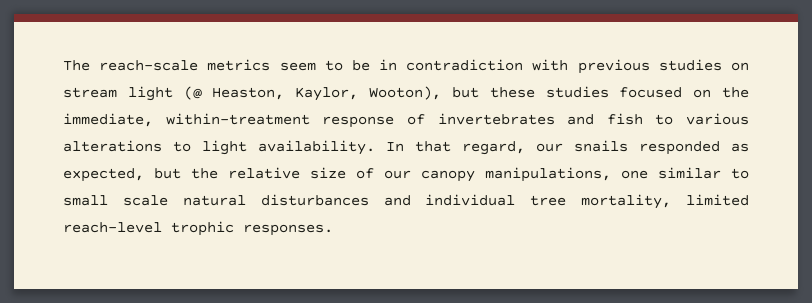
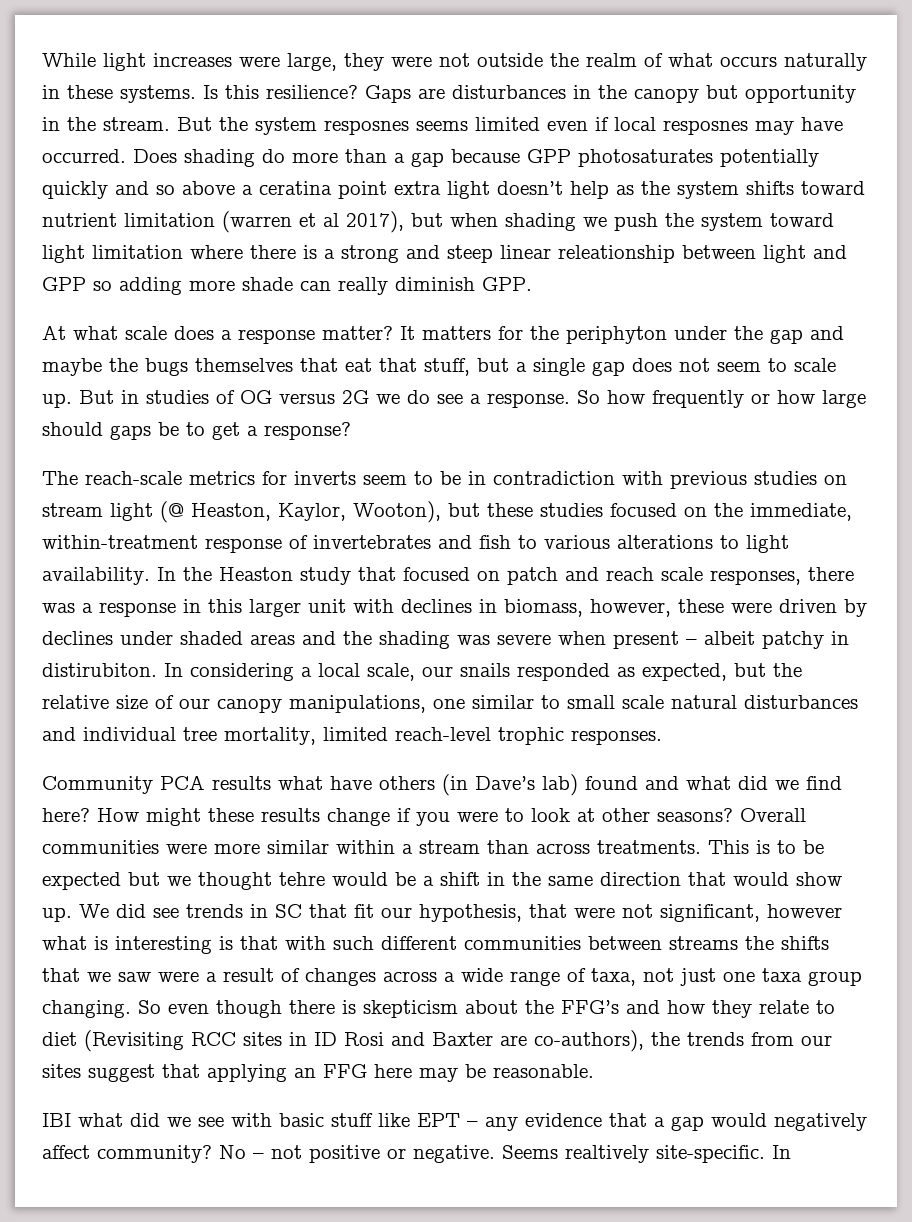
(63, 65) none -> [42,53,867,71] [42,85,856,103] [42,117,843,135] [42,149,819,167] [42,181,865,199] [42,211,834,233] [42,245,847,263] [42,277,532,295] [42,325,844,344] [42,358,836,376] [42,390,866,408] [42,422,351,440] While light increases were large, they were not outside the realm of what occurs naturally in these systems. Is this resilience? Gaps are disturbances in the canopy but opportunity in the stream. But the system resposnes seems limited even if local resposnes may have occurred. Does shading do more than a gap because GPP photosaturates potentially quickly and so above a ceratina point extra light doesn’t help as the system shifts toward nutrient limitation (warren et al 2017), but when shading we push the system toward light limitation where there is a strong and steep linear releationship between light and GPP so adding more shade can really diminish GPP. // At what scale does a response matter? It matters for the periphyton under the gap and maybe the bugs themselves that eat that stuff, but a single gap does not seem to scale up. But in studies of OG versus 2G we do see a response. So how frequently or how large should gaps be to get a response? //
(271, 65) none -> [262,471,356,485] for inverts
[415,141,525,155] that regard, -> [183,567,854,585] [42,599,867,617] [42,631,849,649] [42,663,415,681] the Heaston study that focused on patch and reach scale responses, there was a response in this larger unit with declines in biomass, however, these were driven by declines under shaded areas and the shading was severe when present – albeit patchy in distirubiton. In considering a local scale,
(333, 230) none -> [42,774,842,796] [42,808,806,826] [42,840,824,854] [42,872,842,890] [42,904,842,922] [42,936,829,954] [42,968,862,986] [42,1000,835,1018] [42,1030,832,1052] [42,1064,594,1082] [42,1113,867,1131] [42,1145,791,1163] // Community PCA results what have others (in Dave’s lab) found and what did we find here? How might these results change if you were to look at other seasons? Overall communities were more similar within a stream than across treatments. This is to be expected but we thought tehre would be a shift in the same direction that would show up. We did see trends in SC that fit our hypothesis, that were not significant, however what is interesting is that with such different communities between streams the shifts that we saw were a result of changes across a wide range of taxa, not just one taxa group changing. So even though there is skepticism about the FFG’s and how they relate to diet (Revisiting RCC sites in ID Rosi and Baxter are co-authors), the trends from our sites suggest that applying an FFG here may be reasonable. // IBI what did we see with basic stuff like EPT – any evidence that a gap would negatively affect community? No – not positive or negative. Seems realtively site-specific. In

